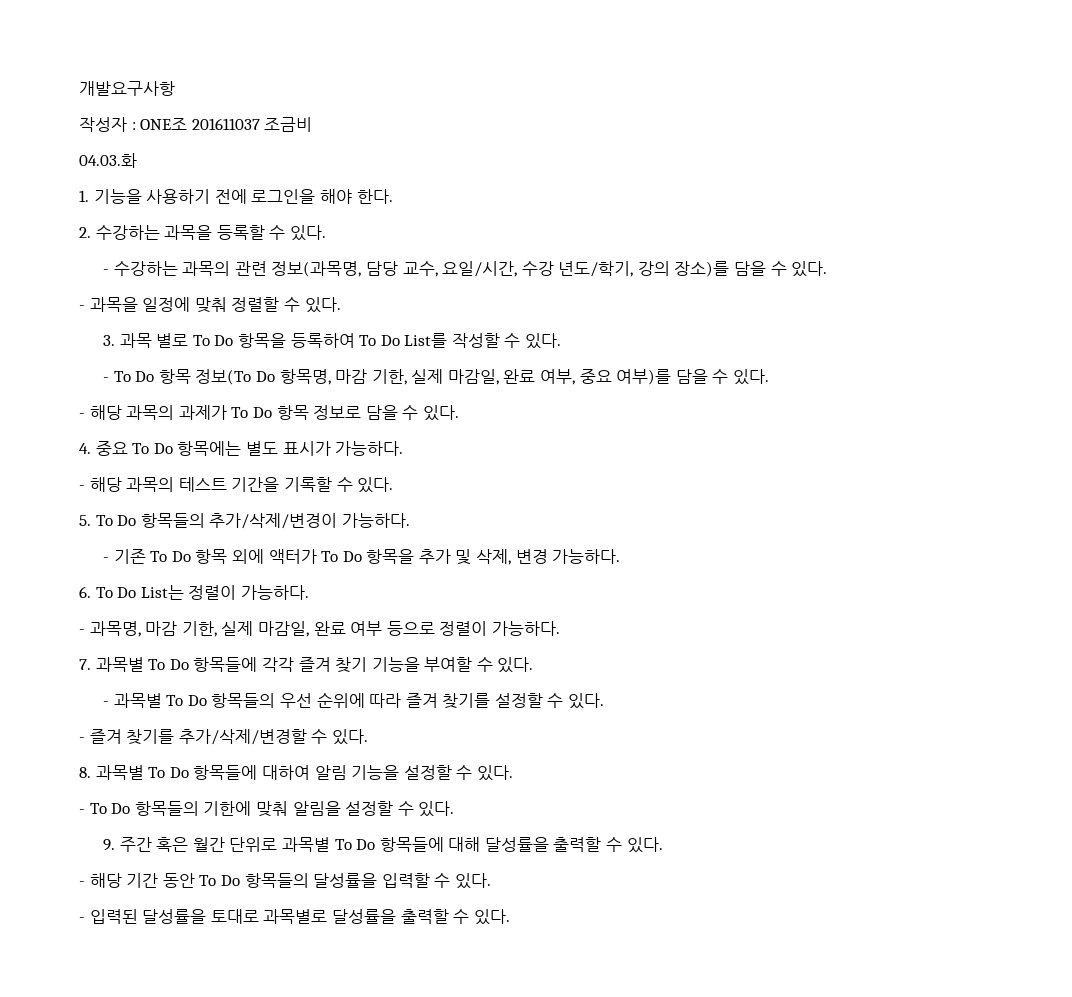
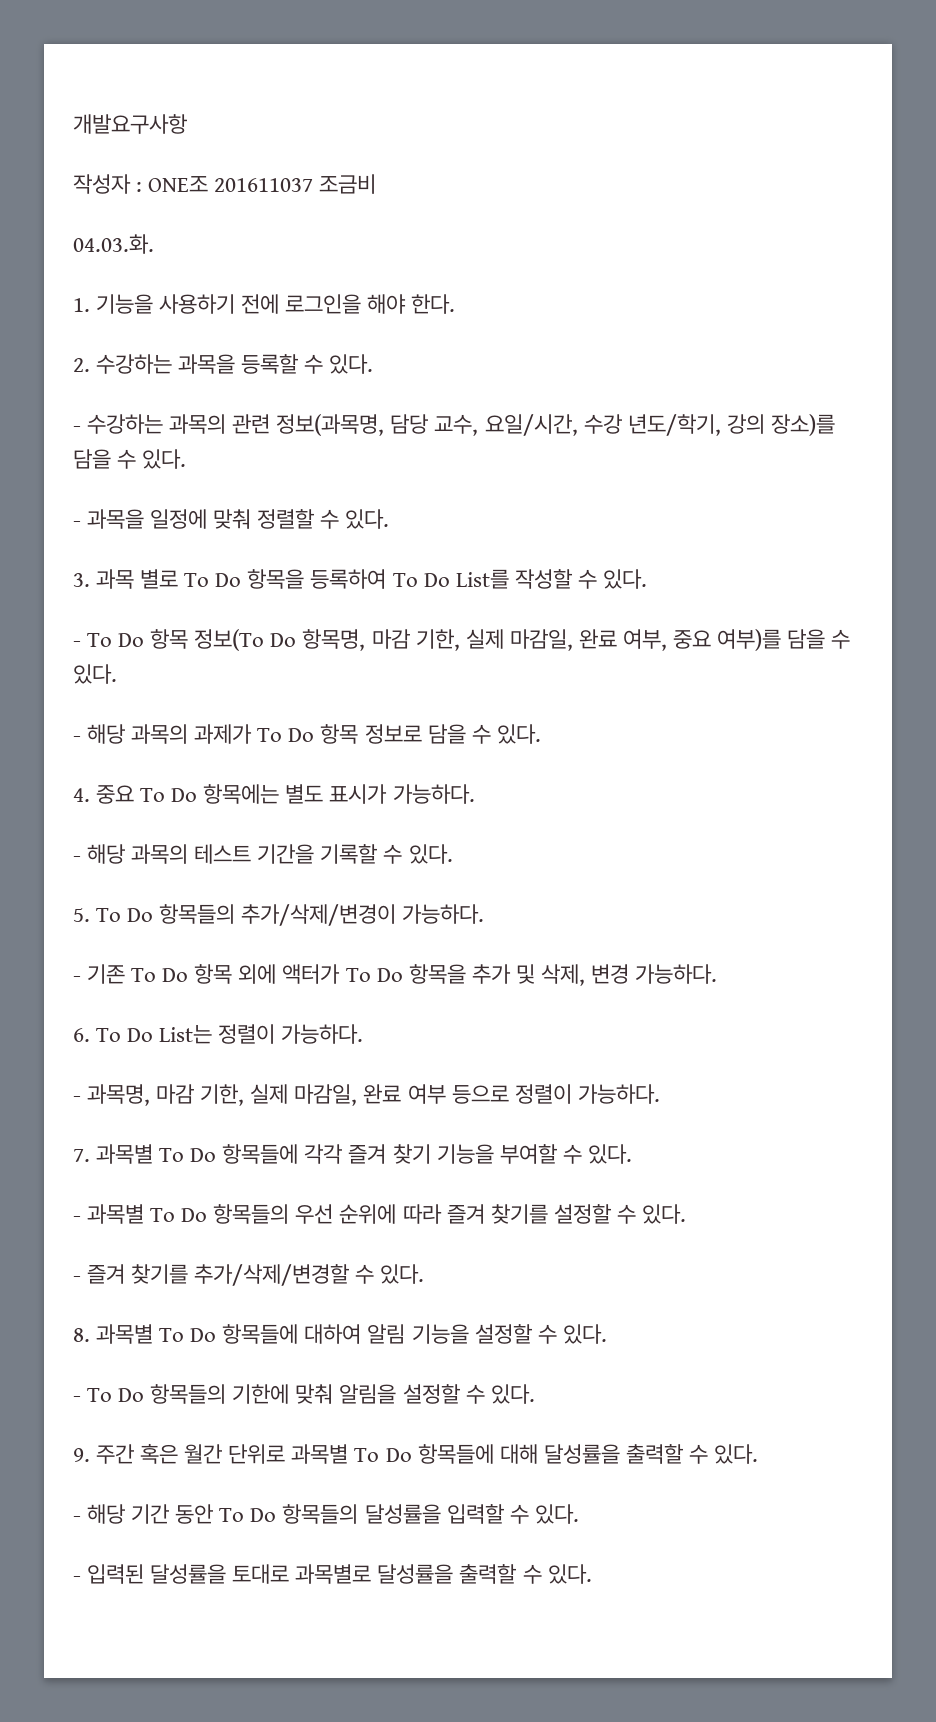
[79,153,137,168] 04.03.화 -> [73,234,154,254] 04.03.화.

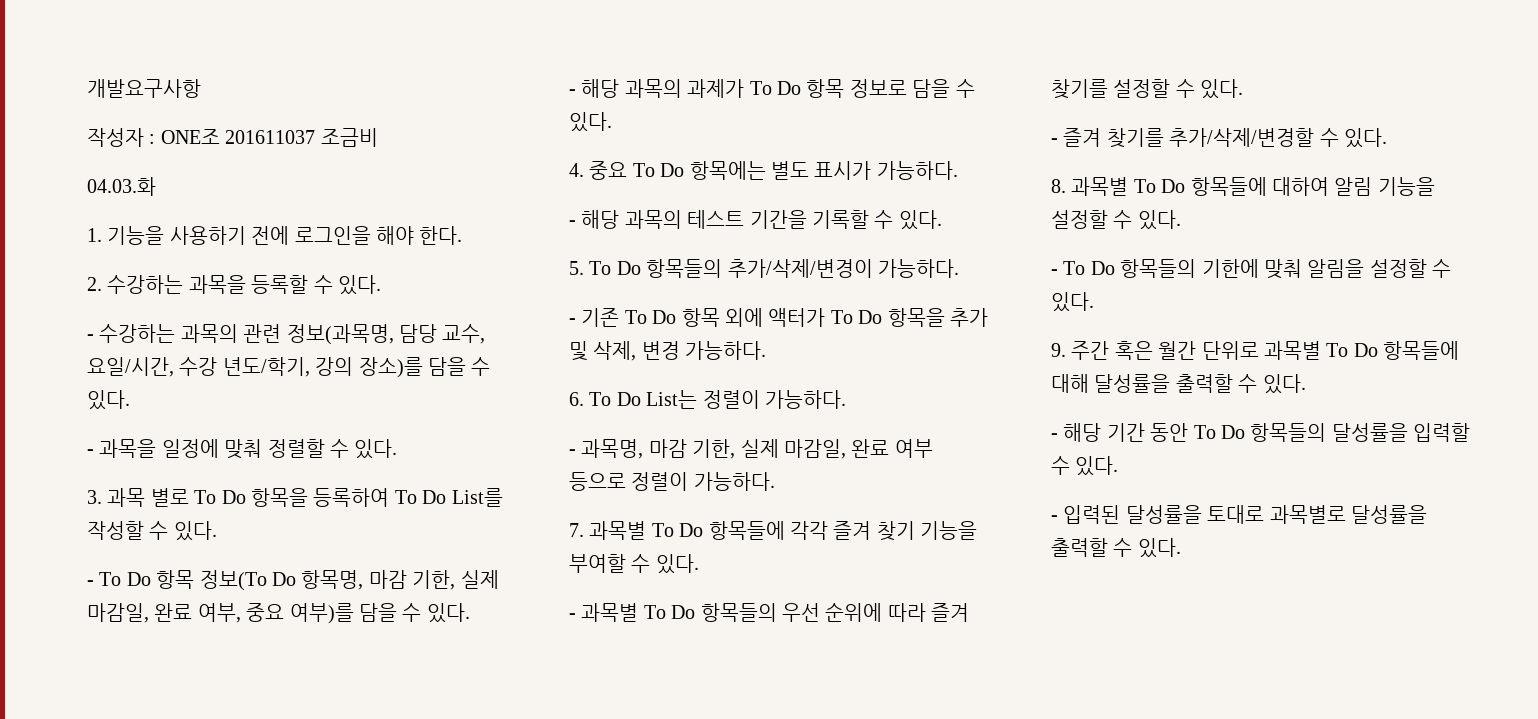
[73,234,154,254] 04.03.화. -> [87,177,156,196] 04.03.화

